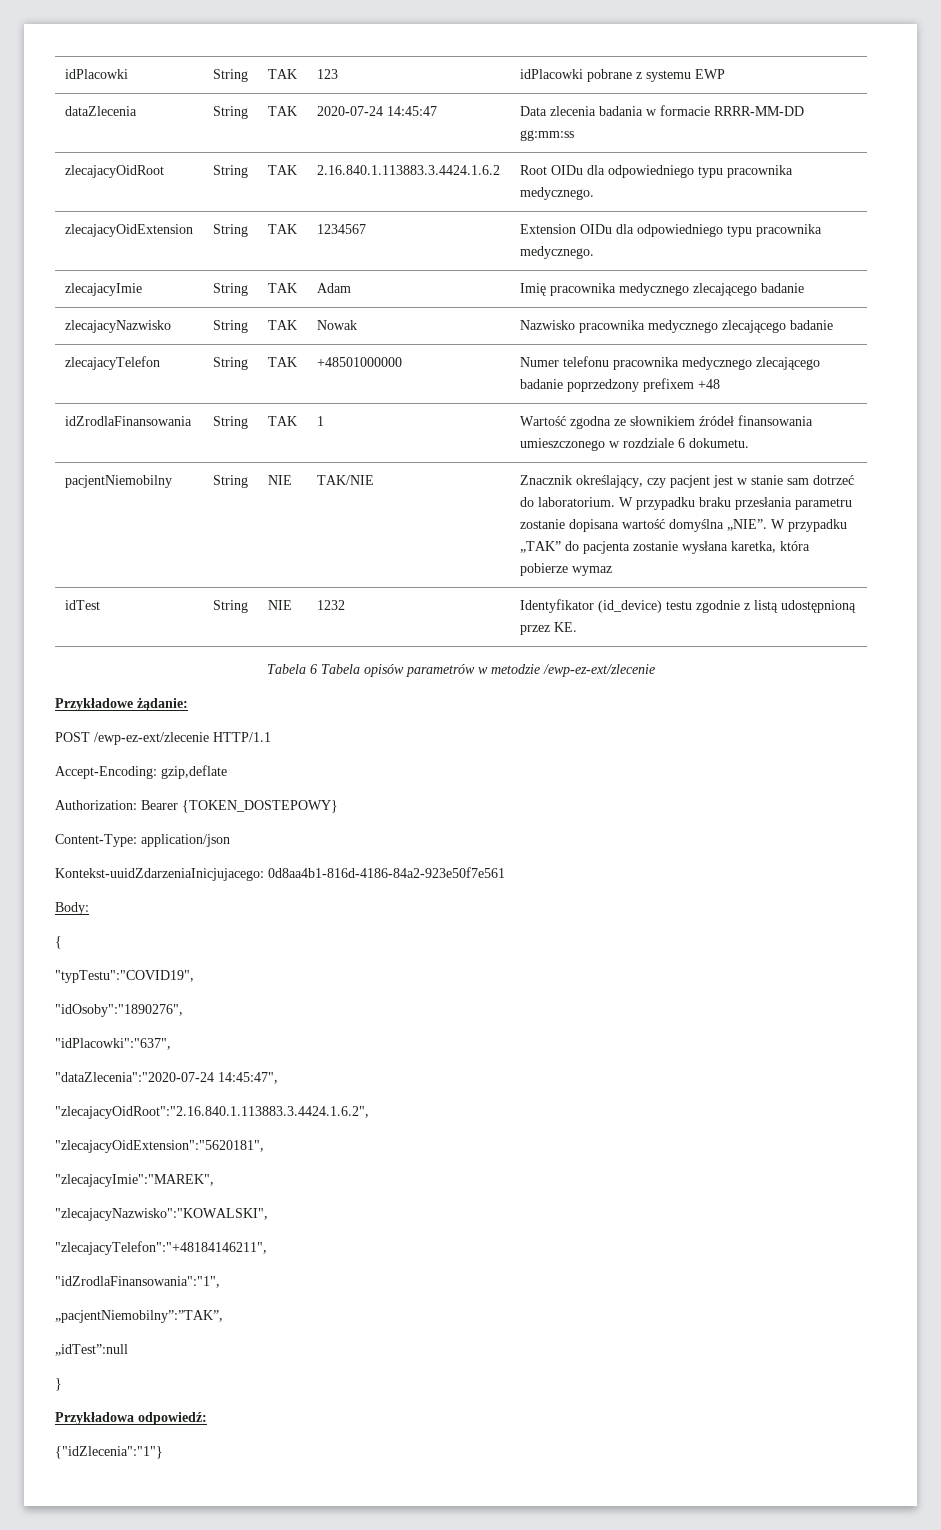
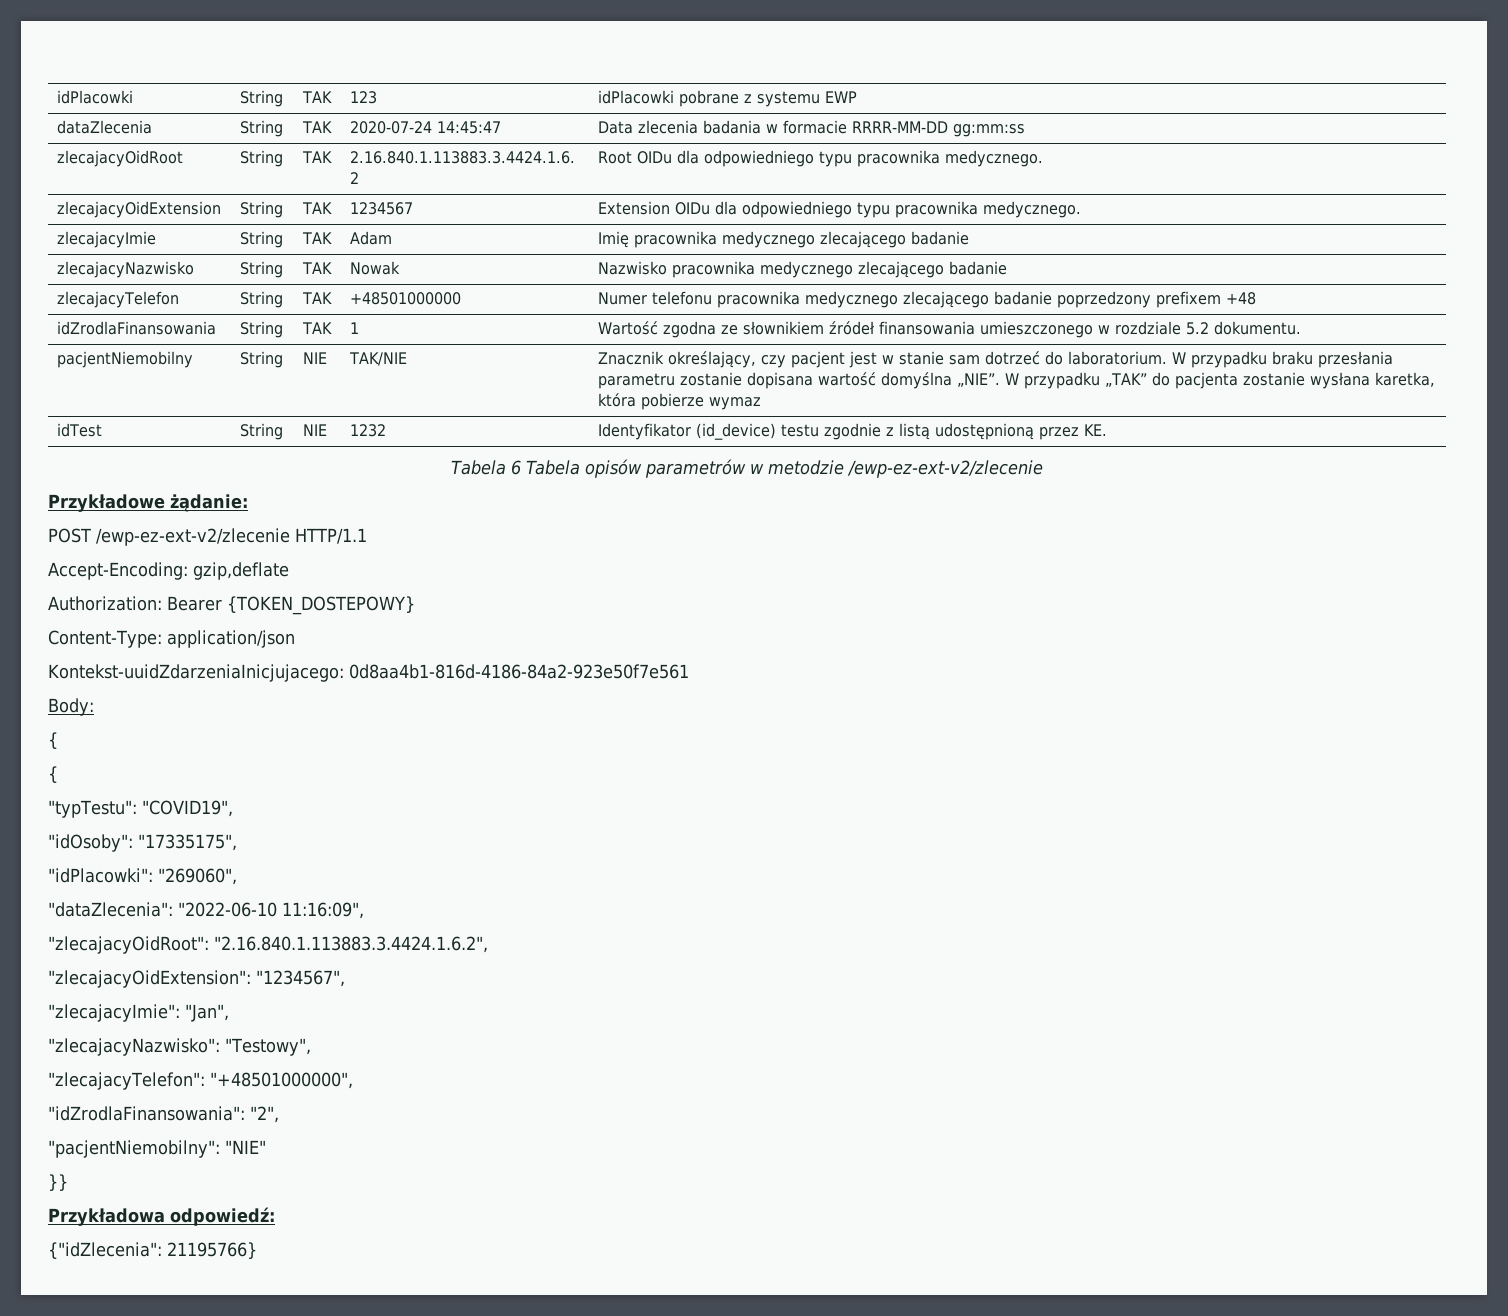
[677,438,749,448] 6 dokumetu. -> [1186,321,1302,335] 5.2 dokumentu.
[543,664,655,677] /ewp-ez-ext/zlecenie -> [847,460,1044,478] /ewp-ez-ext-v2/zlecenie
[94,732,209,745] /ewp-ez-ext/zlecenie -> [96,528,290,546] /ewp-ez-ext-v2/zlecenie
[55,970,194,983] [55,1004,183,1017] [55,1038,171,1050] [55,1072,278,1084] [55,1106,369,1119] [55,1140,264,1153] [55,1174,214,1187] [55,1208,268,1221] [55,1241,267,1255] [55,1276,220,1288] [55,1310,223,1323] [55,1344,128,1356] [55,1378,62,1391] "typTestu":"COVID19", // "idOsoby":"1890276", // "idPlacowki":"637", // "dataZlecenia":"2020-07-24 14:45:47", // "zlecajacyOidRoot":"2.16.840.1.113883.3.4424.1.6.2", // "zlecajacyOidExtension":"5620181", // "zlecajacyImie":"MAREK", // "zlecajacyNazwisko":"KOWALSKI", // "zlecajacyTelefon":"+48184146211", // "idZrodlaFinansowania":"1", // „pacjentNiemobilny”:”TAK”, // „idTest”:null // } -> [48,766,58,783] [48,800,233,818] [48,834,237,852] [48,868,237,885] [48,902,364,919] [48,936,488,954] [48,970,345,988] [48,1004,229,1022] [48,1038,311,1056] [48,1072,353,1090] [48,1106,279,1123] [48,1140,266,1158] [48,1174,68,1191] { // "typTestu": "COVID19", // "idOsoby": "17335175", // "idPlacowki": "269060", // "dataZlecenia": "2022-06-10 11:16:09", // "zlecajacyOidRoot": "2.16.840.1.113883.3.4424.1.6.2", // "zlecajacyOidExtension": "1234567", // "zlecajacyImie": "Jan", // "zlecajacyNazwisko": "Testowy", // "zlecajacyTelefon": "+48501000000", // "idZrodlaFinansowania": "2", // "pacjentNiemobilny": "NIE" // }}
[55,1446,163,1459] {"idZlecenia":"1"} -> [48,1242,257,1259] {"idZlecenia": 21195766}

